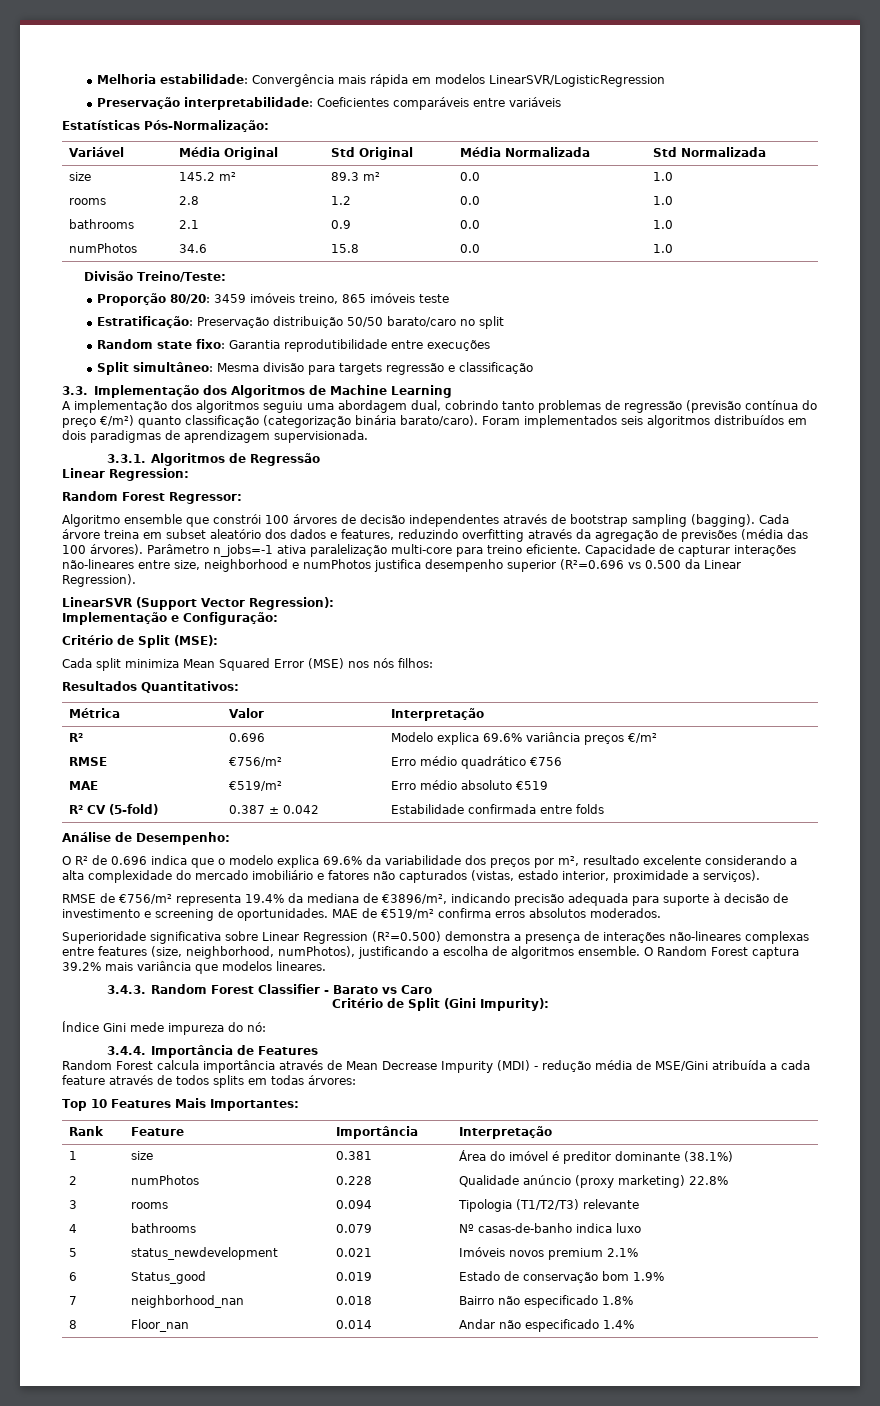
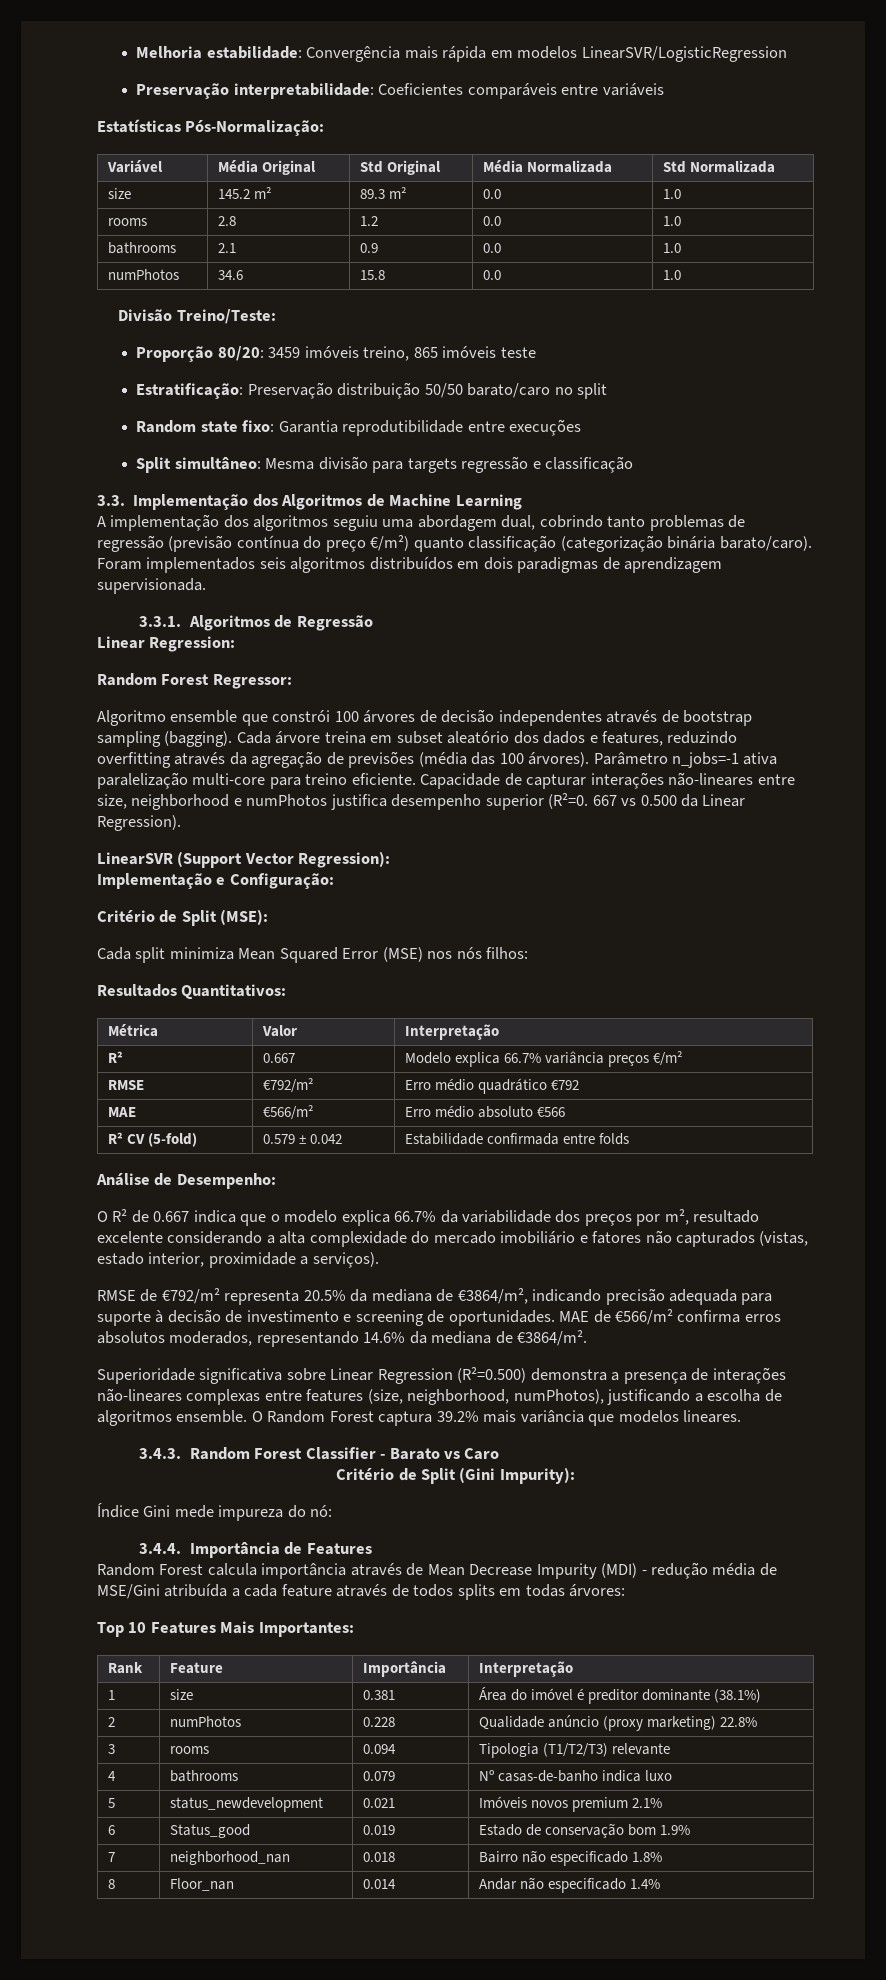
[560,559,624,570] (R²=0.696 -> [548,793,617,809] (R²=0. 667
[229,733,266,742] 0.696 -> [262,1053,295,1063] 0.667
[483,733,523,742] 69.6% -> [503,1053,541,1063] 66.7%
[229,757,283,767] €756/m² -> [262,1078,314,1093] €792/m²
[530,757,563,766] €756 -> [550,1080,579,1090] €792
[229,781,283,791] €519/m² -> [262,1105,314,1120] €566/m²
[516,781,549,790] €519 -> [536,1107,565,1117] €566
[229,805,266,814] 0.387 -> [262,1134,295,1144] 0.579
[111,856,147,865] 0.696 -> [153,1211,190,1222] 0.667
[323,856,362,865] 69.6% -> [394,1211,437,1222] 66.7%
[119,893,447,906] €756/m² representa 19.4% da mediana de €3896/m², -> [161,1288,528,1305] €792/m² representa 20.5% da mediana de €3864/m²,
[381,909,434,919] €519/m² -> [615,1309,674,1325] €566/m²
[590,908,661,918] moderados. -> [169,1330,588,1347] moderados, representando 14.6% da mediana de €3864/m².

